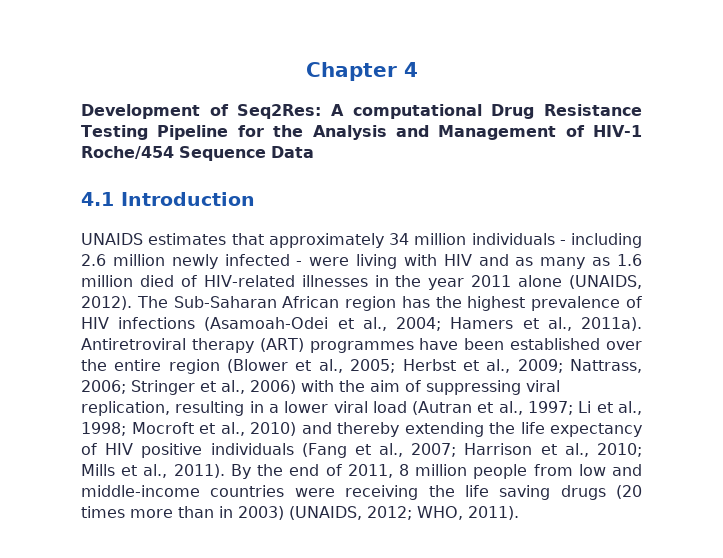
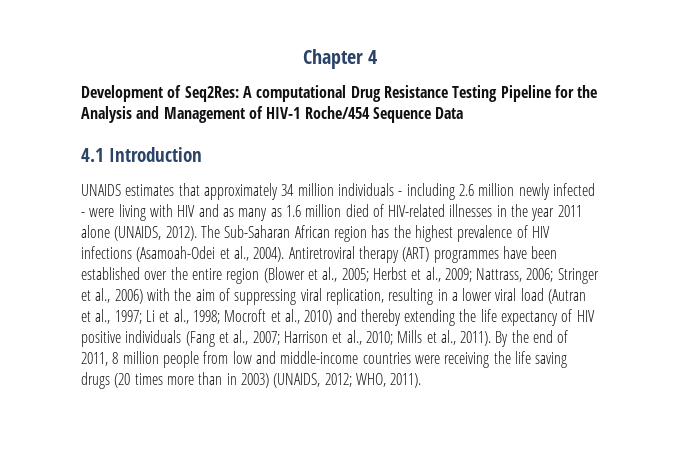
[396,317,642,331] 2004; Hamers et al., 2011a). -> [253,247,285,262] 2004).

